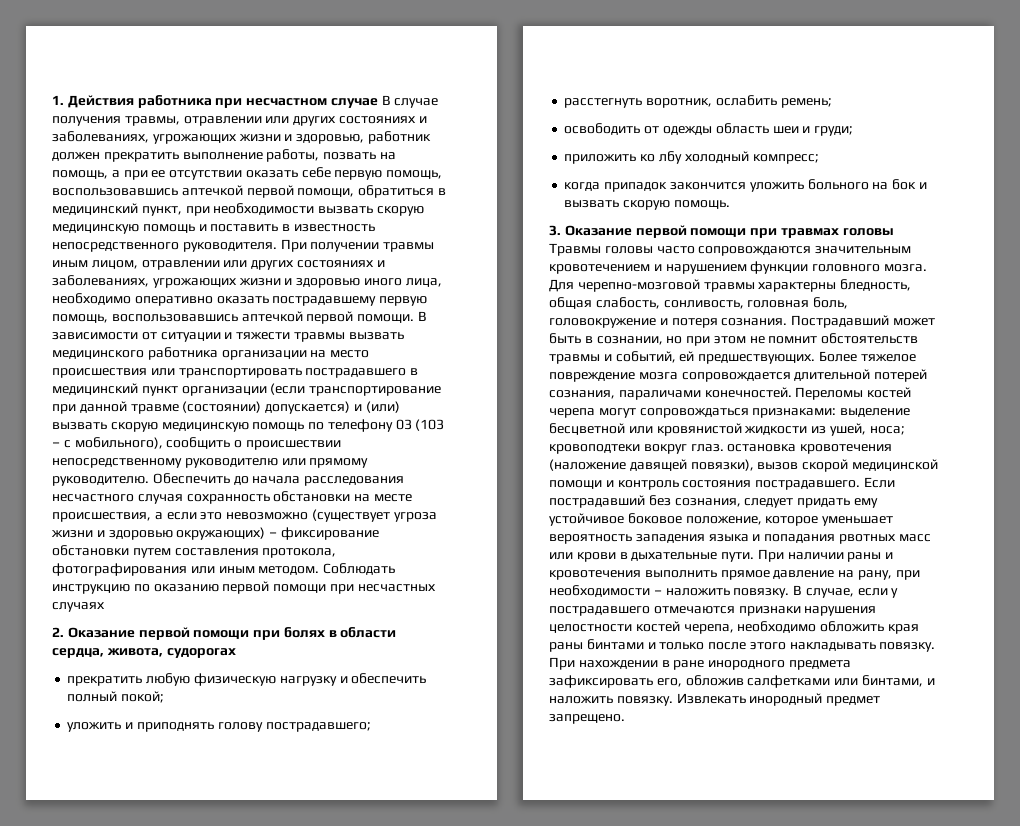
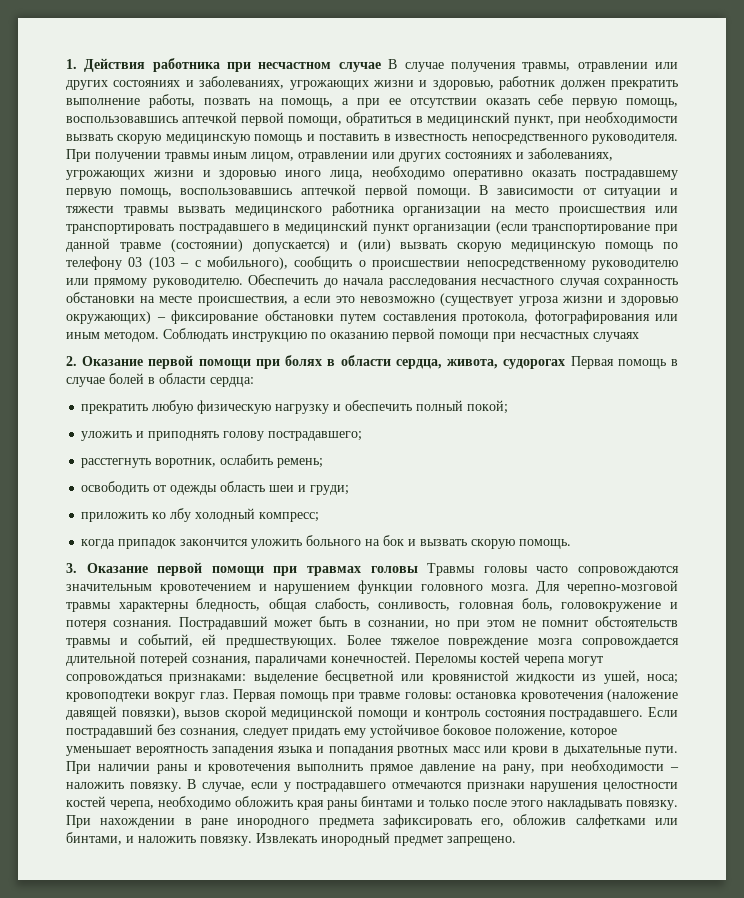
(236, 653) none -> [570,356,678,369] [66,373,254,387] Первая помощь в случае болей в области сердца:
(724, 448) none -> [233,689,452,702] Первая помощь при травме головы:

